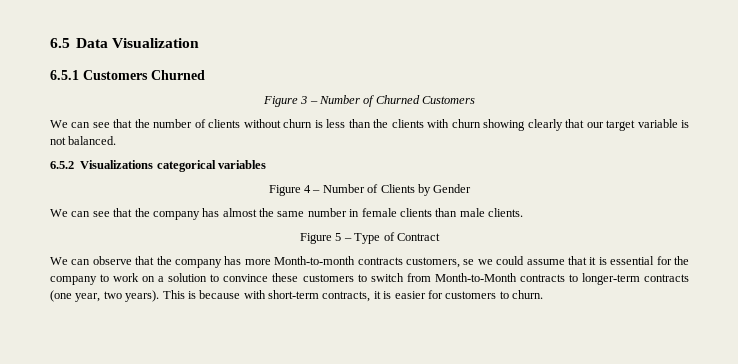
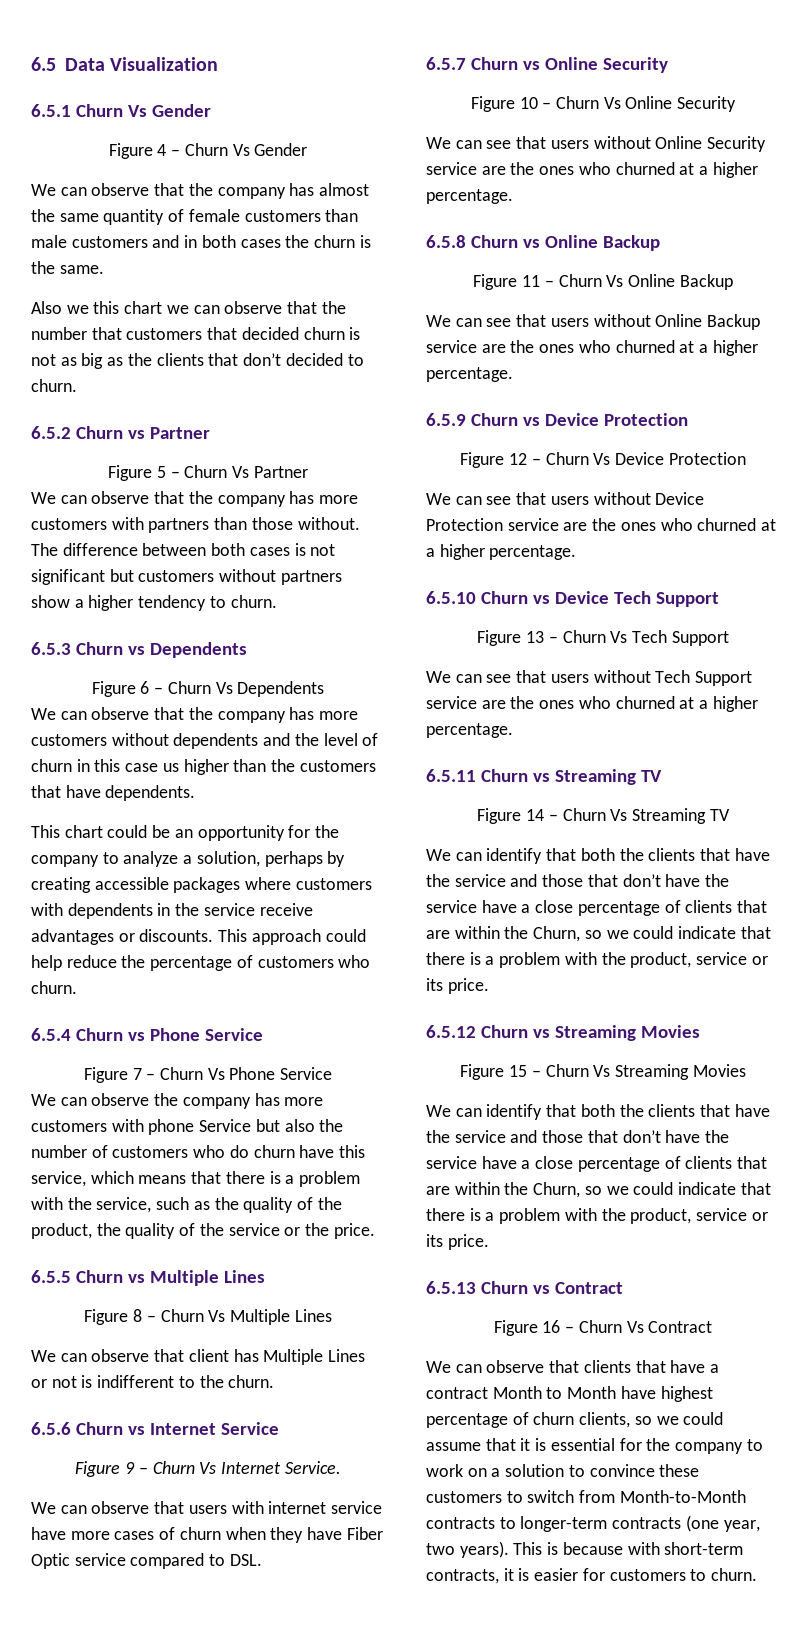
[83,70,205,80] [262,95,476,107] [50,119,689,131] [50,136,117,145] [50,160,266,172] Customers Churned // Figure 3 – Number of Churned Customers // We can see that the number of clients without churn is less than the clients with churn showing clearly that our target variable is not balanced. // 6.5.2 Visualizations categorical variables -> [75,104,211,117] Churn Vs Gender
[322,184,431,196] Number of Clients by -> [184,143,250,156] Churn Vs
[92,211,110,217] see -> [91,183,150,196] observe
[307,208,523,217] number in female clients than male clients. -> [103,209,359,225] [31,235,371,248] [31,261,104,274] [31,301,346,314] [31,327,361,340] [31,353,364,369] [31,379,77,392] [31,426,210,439] quantity of female customers than male customers and in both cases the churn is the same. // Also we this chart we can observe that the number that customers that decided churn is not as big as the clients that don’t decided to churn. // 6.5.2 Churn vs Partner
[354,232,440,244] [50,256,475,268] Type of Contract // We can observe that the company has more Month-to-month contracts customers, se -> [184,465,308,478] [31,491,359,507] [31,517,360,533] [31,543,336,556] [31,569,342,585] [31,595,277,611] [31,642,247,658] [91,681,325,697] [31,707,359,723] [31,733,379,749] [31,759,376,775] [31,785,196,801] [31,825,340,841] [31,851,346,867] [31,877,372,893] [31,903,313,919] [31,929,366,945] [31,955,371,971] [31,981,77,994] [31,1028,263,1041] [83,1067,333,1083] [31,1093,324,1109] [31,1119,344,1135] [31,1145,366,1158] [31,1171,361,1187] [31,1197,342,1213] [31,1223,375,1239] [31,1270,265,1286] [84,1309,332,1325] [31,1349,366,1365] [31,1375,275,1388] [31,1422,279,1435] [75,1461,341,1477] [31,1501,383,1514] [31,1527,383,1543] [31,1553,262,1569] [426,57,668,73] [470,96,737,112] [426,136,767,152] [426,162,758,178] [426,189,513,204] [426,235,660,251] [473,274,733,290] [426,314,761,330] [426,340,758,356] [426,367,513,382] [426,413,688,426] [460,452,746,468] [426,492,705,505] [426,518,777,531] [426,544,577,560] [426,591,719,607] [477,630,729,646] [426,670,753,686] [426,696,758,712] [426,723,513,738] [426,769,662,785] [477,808,730,824] [426,848,770,864] [426,874,730,887] [426,900,768,916] [426,926,771,942] [426,952,768,968] [426,978,489,994] [426,1025,700,1041] [460,1064,746,1080] [426,1104,770,1120] [426,1130,730,1143] [426,1156,768,1172] [426,1182,771,1198] [426,1208,768,1224] [426,1234,489,1250] [426,1281,623,1294] [493,1320,713,1336] [426,1360,720,1373] [426,1386,713,1402] [426,1412,652,1428] Churn Vs Partner // We can observe that the company has more customers with partners than those without. The difference between both cases is not significant but customers without partners show a higher tendency to churn. // 6.5.3 Churn vs Dependents // Figure 6 – Churn Vs Dependents // We can observe that the company has more customers without dependents and the level of churn in this case us higher than the customers that have dependents. // This chart could be an opportunity for the company to analyze a solution, perhaps by creating accessible packages where customers with dependents in the service receive advantages or discounts. This approach could help reduce the percentage of customers who churn. // 6.5.4 Churn vs Phone Service // Figure 7 – Churn Vs Phone Service // We can observe the company has more customers with phone Service but also the number of customers who do churn have this service, which means that there is a problem with the service, such as the quality of the product, the quality of the service or the price. // 6.5.5 Churn vs Multiple Lines // Figure 8 – Churn Vs Multiple Lines // We can observe that client has Multiple Lines or not is indifferent to the churn. // 6.5.6 Churn vs Internet Service // Figure 9 – Churn Vs Internet Service. // We can observe that users with internet service have more cases of churn when they have Fiber Optic service compared to DSL. // 6.5.7 Churn vs Online Security // Figure 10 – Churn Vs Online Security // We can see that users without Online Security service are the ones who churned at a higher percentage. // 6.5.8 Churn vs Online Backup // Figure 11 – Churn Vs Online Backup // We can see that users without Online Backup service are the ones who churned at a higher percentage. // 6.5.9 Churn vs Device Protection // Figure 12 – Churn Vs Device Protection // We can see that users without Device Protection service are the ones who churned at a higher percentage. // 6.5.10 Churn vs Device Tech Support // Figure 13 – Churn Vs Tech Support // We can see that users without Tech Support service are the ones who churned at a higher percentage. // 6.5.11 Churn vs Streaming TV // Figure 14 – Churn Vs Streaming TV // We can identify that both the clients that have the service and those that don’t have the service have a close percentage of clients that are within the Churn, so we could indicate that there is a problem with the product, service or its price. // 6.5.12 Churn vs Streaming Movies // Figure 15 – Churn Vs Streaming Movies // We can identify that both the clients that have the service and those that don’t have the service have a close percentage of clients that are within the Churn, so we could indicate that there is a problem with the product, service or its price. // 6.5.13 Churn vs Contract // Figure 16 – Churn Vs Contract // We can observe that clients that have a contract Month to Month have highest percentage of churn clients, so

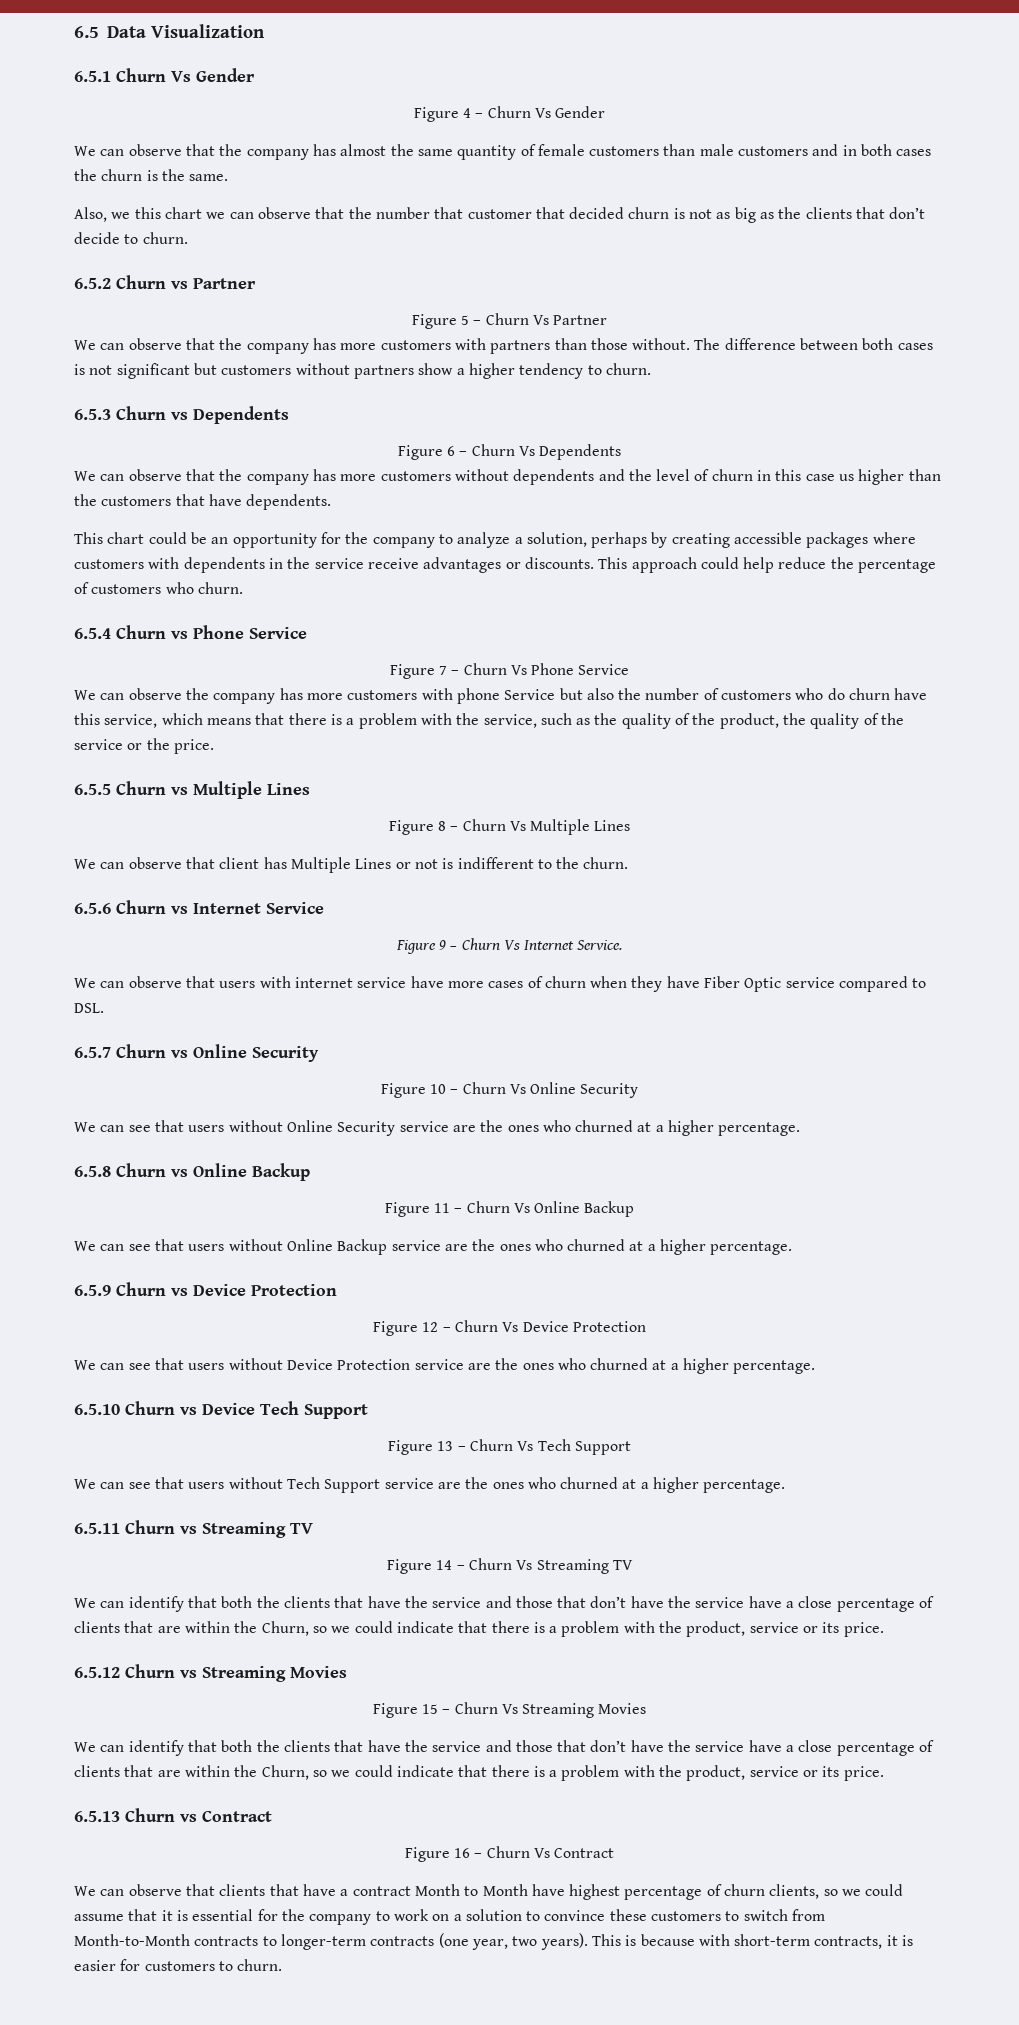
[31,301,62,314] Also -> [74,207,107,222] Also,
[126,328,203,340] customers -> [467,209,532,219] customer
[285,353,343,366] decided -> [74,232,120,244] decide

